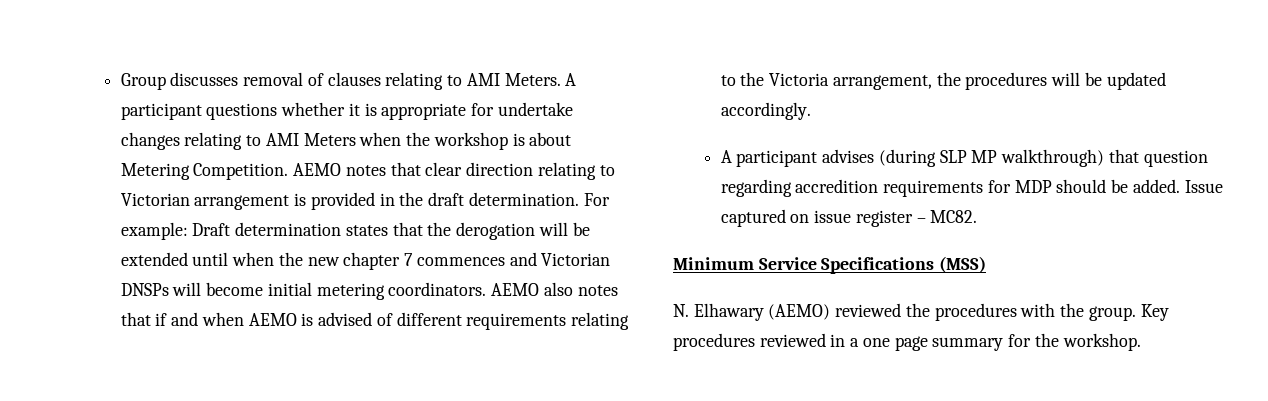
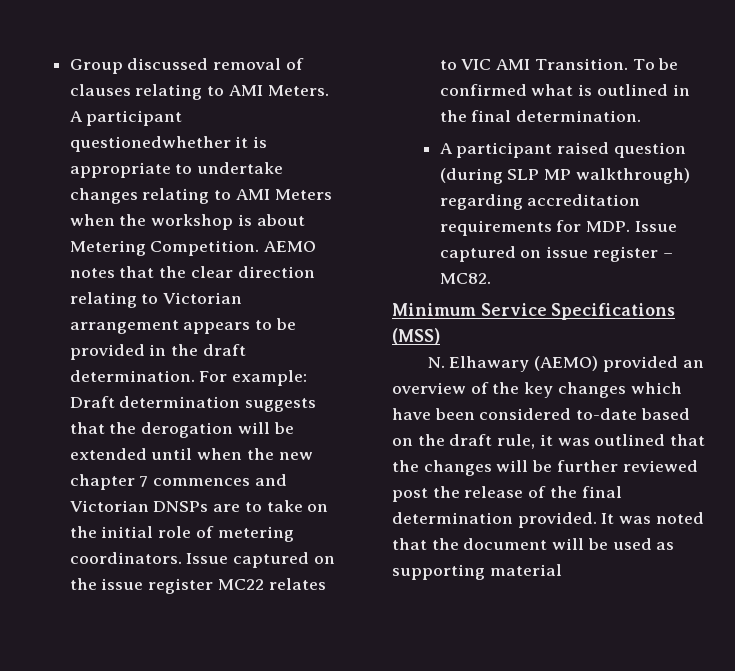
[170,72,239,86] discusses -> [127,58,209,70] discussed
[206,102,346,120] questions whether -> [69,136,231,152] questionedwhether
[471,103,495,116] for -> [175,164,193,174] to
(421, 169) none -> [159,266,187,278] the
[294,193,307,206] is -> [183,318,296,334] appears to be
[345,225,388,236] states -> [245,398,317,412] suggests
[172,282,618,300] [120,312,629,330] [720,72,1166,90] [720,102,811,120] [720,149,875,167] will become initial metering coordinators. AEMO also notes that if and when AEMO is advised of different requirements relating to the Victoria arrangement, the procedures will be updated accordingly. // A participant advises -> [213,500,329,512] [69,526,294,542] [69,552,335,568] [69,578,326,594] [439,58,679,70] [439,84,690,96] [439,110,642,122] [439,142,686,158] are to take on the initial role of metering coordinators. Issue captured on the issue register MC22 relates to VIC AMI Transition. To be confirmed what is outlined in the final determination. // A participant raised question
[1108,149,1208,167] [720,179,1180,197] that question regarding accredition requirements for MDP should be added. -> [439,194,641,210] [439,220,631,236] regarding accreditation requirements for MDP.
[835,303,1169,321] [673,333,1141,351] reviewed the procedures with the group. Key procedures reviewed in a one page summary for the workshop. -> [602,356,704,372] [392,382,682,398] [392,408,690,420] [392,434,706,449] [392,460,698,476] [392,486,622,502] [392,512,704,528] [392,538,675,550] [392,564,562,580] provided an overview of the key changes which have been considered to-date based on the draft rule, it was outlined that the changes will be further reviewed post the release of the final determination provided. It was noted that the document will be used as supporting material

